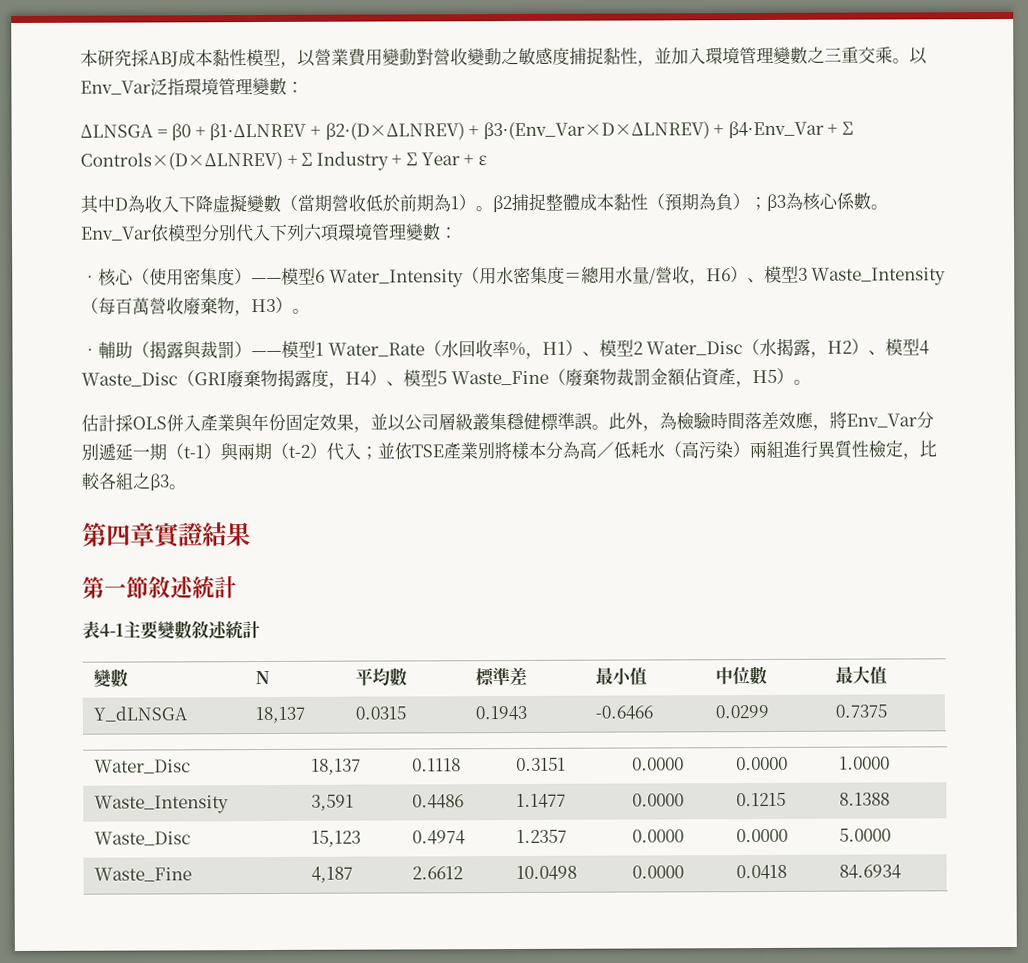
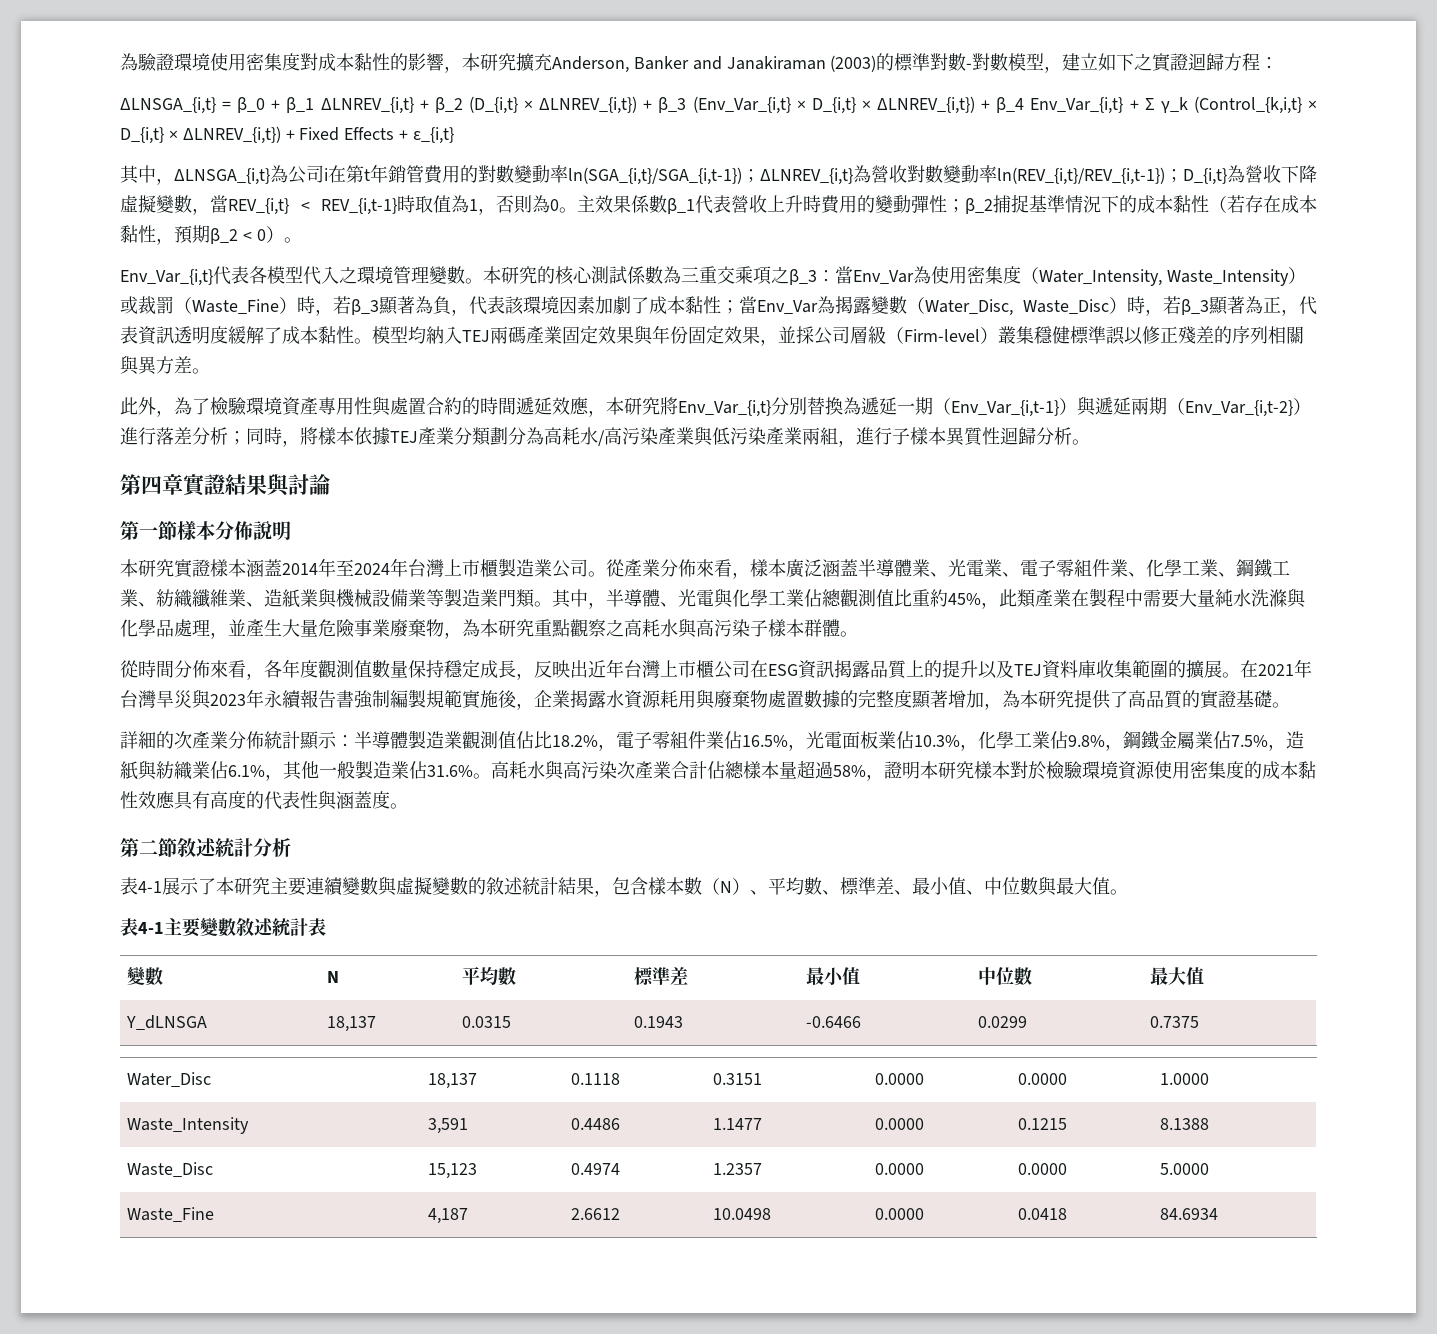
[80,46,928,68] [80,77,304,96] [80,120,854,142] [80,151,487,171] [80,192,888,214] [80,223,458,243] [81,265,947,288] [81,296,310,317] [81,337,931,360] [81,367,811,389] [81,414,235,432] 本研究採ABJ成本黏性模型，以營業費用變動對營收變動之敏感度捕捉黏性，並加入環境管理變數之三重交乘。以Env_Var泛指環境管理變數： // ΔLNSGA = β0 + β1·ΔLNREV + β2·(D×ΔLNREV) + β3·(Env_Var×D×ΔLNREV) + β4·Env_Var + Σ Controls×(D×ΔLNREV) + Σ Industry + Σ Year + ε // 其中D為收入下降虛擬變數（當期營收低於前期為1）。β2捕捉整體成本黏性（預期為負）；β3為核心係數。Env_Var依模型分別代入下列六項環境管理變數： // ‧核心（使用密集度）——模型6 Water_Intensity（用水密集度＝總用水量/營收，H6）、模型3 Waste_Intensity（每百萬營收廢棄物，H3）。 // ‧輔助（揭露與裁罰）——模型1 Water_Rate（水回收率%，H1）、模型2 Water_Disc（水揭露，H2）、模型4 Waste_Disc（GRI廢棄物揭露度，H4）、模型5 Waste_Fine（廢棄物裁罰金額佔資產，H5）。 // 估計採OLS併入產業 -> [120,53,1279,73] [120,96,1317,114] [120,126,455,144] [120,164,1317,185] [120,194,1317,215] [120,225,302,245] [120,266,1306,286] [120,296,1317,316] [120,325,634,345] 為驗證環境使用密集度對成本黏性的影響，本研究擴充Anderson, Banker and Janakiraman (2003)的標準對數-對數模型，建立如下之實證迴歸方程： // ΔLNSGA_{i,t} = β_0 + β_1 ΔLNREV_{i,t} + β_2 (D_{i,t} × ΔLNREV_{i,t}) + β_3 (Env_Var_{i,t} × D_{i,t} × ΔLNREV_{i,t}) + β_4 Env_Var_{i,t} + Σ γ_k (Control_{k,i,t} × D_{i,t} × ΔLNREV_{i,t}) + Fixed Effects + ε_{i,t} // 其中，ΔLNSGA_{i,t}為公司i在第t年銷管費用的對數變動率ln(SGA_{i,t}/SGA_{i,t-1})；ΔLNREV_{i,t}為營收對數變動率ln(REV_{i,t}/REV_{i,t-1})；D_{i,t}為營收下降虛擬變數，當REV_{i,t} < REV_{i,t-1}時取值為1，否則為0。主效果係數β_1代表營收上升時費用的變動彈性；β_2捕捉基準情況下的成本黏性（若存在成本黏性，預期β_2 < 0）。 // Env_Var_{i,t}代表各模型代入之環境管理變數。本研究的核心測試係數為三重交乘項之β_3：當Env_Var為使用密集度（Water_Intensity, Waste_Intensity）或裁罰（Waste_Fine）時，若β_3顯著為負，代表該環境因素加劇了成本黏性；當Env_Var為揭露變數（Water_Disc, Waste_Disc）時，若β_3顯著為正，代表資訊透明度緩解了成本黏性。模型均納入TEJ兩碼產業固定效果
[387,414,406,432] 以 -> [796,326,814,344] 採
(473, 422) none -> [886,327,998,344] （Firm-level）
[591,424,609,430] 。 -> [1124,326,1304,345] [120,355,210,375] 以修正殘差的序列相關與異方差。 //
[676,411,934,431] [81,440,937,462] [81,472,170,492] 檢驗時間落差效應，將Env_Var分別遞延一期（t-1）與兩期（t-2）代入；並依TSE產業別將樣本分為高／低耗水（高污染）兩組進行異質性檢定，比較各組之β3 -> [192,396,1311,417] [120,426,1072,447] 了檢驗環境資產專用性與處置合約的時間遞延效應，本研究將Env_Var_{i,t}分別替換為遞延一期（Env_Var_{i,t-1}）與遞延兩期（Env_Var_{i,t-2}）進行落差分析；同時，將樣本依據TEJ產業分類劃分為高耗水/高污染產業與低污染產業兩組，進行子樣本異質性迴歸分析
(251, 534) none -> [267,474,330,497] 與討論
[148,576,237,599] 敘述統計 -> [177,520,291,540] [120,558,1290,579] [120,588,1306,609] [120,618,858,639] [120,659,1312,680] [120,689,1290,710] [120,730,1304,751] [120,760,1316,781] [120,790,408,810] [120,838,291,858] [120,876,1128,897] 樣本分佈說明 // 本研究實證樣本涵蓋2014年至2024年台灣上市櫃製造業公司。從產業分佈來看，樣本廣泛涵蓋半導體業、光電業、電子零組件業、化學工業、鋼鐵工業、紡織纖維業、造紙業與機械設備業等製造業門類。其中，半導體、光電與化學工業佔總觀測值比重約45%，此類產業在製程中需要大量純水洗滌與化學品處理，並產生大量危險事業廢棄物，為本研究重點觀察之高耗水與高污染子樣本群體。 // 從時間分佈來看，各年度觀測值數量保持穩定成長，反映出近年台灣上市櫃公司在ESG資訊揭露品質上的提升以及TEJ資料庫收集範圍的擴展。在2021年台灣旱災與2023年永續報告書強制編製規範實施後，企業揭露水資源耗用與廢棄物處置數據的完整度顯著增加，為本研究提供了高品質的實證基礎。 // 詳細的次產業分佈統計顯示：半導體製造業觀測值佔比18.2%，電子零組件業佔16.5%，光電面板業佔10.3%，化學工業佔9.8%，鋼鐵金屬業佔7.5%，造紙與紡織業佔6.1%，其他一般製造業佔31.6%。高耗水與高污染次產業合計佔總樣本量超過58%，證明本研究樣本對於檢驗環境資源使用密集度的成本黏性效應具有高度的代表性與涵蓋度。 // 第二節敘述統計分析 // 表4-1展示了本研究主要連續變數與虛擬變數的敘述統計結果，包含樣本數（N）、平均數、標準差、最小值、中位數與最大值。
(260, 630) none -> [308,918,326,936] 表

